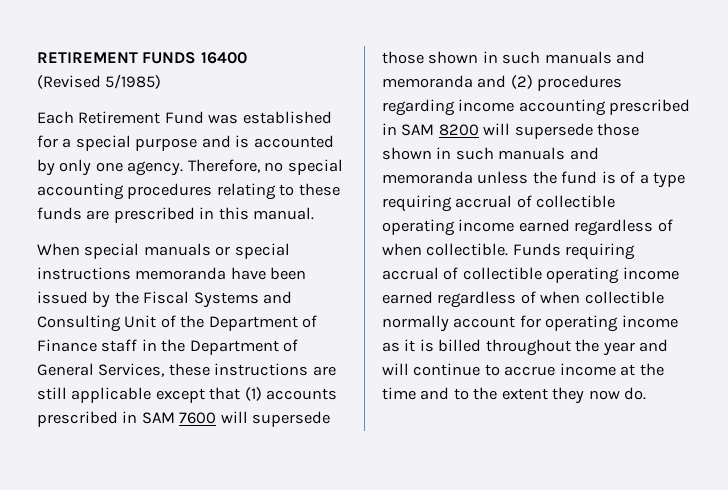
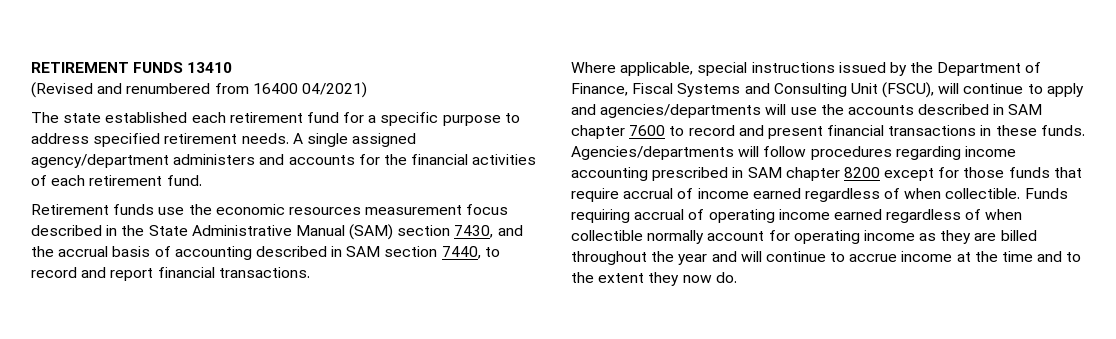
[200,52,247,64] 16400 -> [187,62,233,73] 13410
[105,74,162,89] [37,111,332,124] [37,135,334,151] [37,159,343,176] [37,183,340,200] [37,207,315,223] [37,243,290,259] [37,267,307,280] [37,291,139,308] 5/1985) // Each Retirement Fund was established for a special purpose and is accounted by only one agency. Therefore, no special accounting procedures relating to these funds are prescribed in this manual. // When special manuals or special instructions memoranda have been issued by the -> [97,82,367,98] [31,112,520,126] [31,133,417,147] [31,154,537,168] [31,175,202,186] [31,204,509,215] [31,224,523,240] [31,246,500,260] [31,267,310,281] [571,62,1042,76] [571,83,628,96] and renumbered from 16400 04/2021) // The state established each retirement fund for a specific purpose to address specified retirement needs. A single assigned agency/department administers and accounts for the financial activities of each retirement fund. // Retirement funds use the economic resources measurement focus described in the State Administrative Manual (SAM) section 7430, and the accrual basis of accounting described in SAM section 7440, to record and report financial transactions. // Where applicable, special instructions issued by the Department of Finance,
[160,315,318,331] [37,339,299,355] [37,363,336,377] [37,387,338,403] [37,411,331,427] [382,51,646,64] [382,75,533,89] of the Department of Finance staff in the Department of General Services, these instructions are still applicable except that (1) accounts prescribed in SAM 7600 will supersede those shown in such manuals and memoranda and (2) -> [882,82,1084,98] [571,104,1043,118] [571,125,1085,139] [571,146,807,160] (FSCU), will continue to apply and agencies/departments will use the accounts described in SAM chapter 7600 to record and present financial transactions in these funds. Agencies/departments will follow
[438,123,640,139] [382,147,599,160] [382,171,686,188] [382,195,616,212] [382,219,455,236] 8200 will supersede those shown in such manuals and memoranda unless the fund is of a type requiring accrual of collectible operating -> [785,167,1082,181] [571,188,694,202] chapter 8200 except for those funds that require accrual of
[462,267,542,280] collectible -> (705, 214) none
[404,339,434,352] it is -> [940,230,997,244] they are

